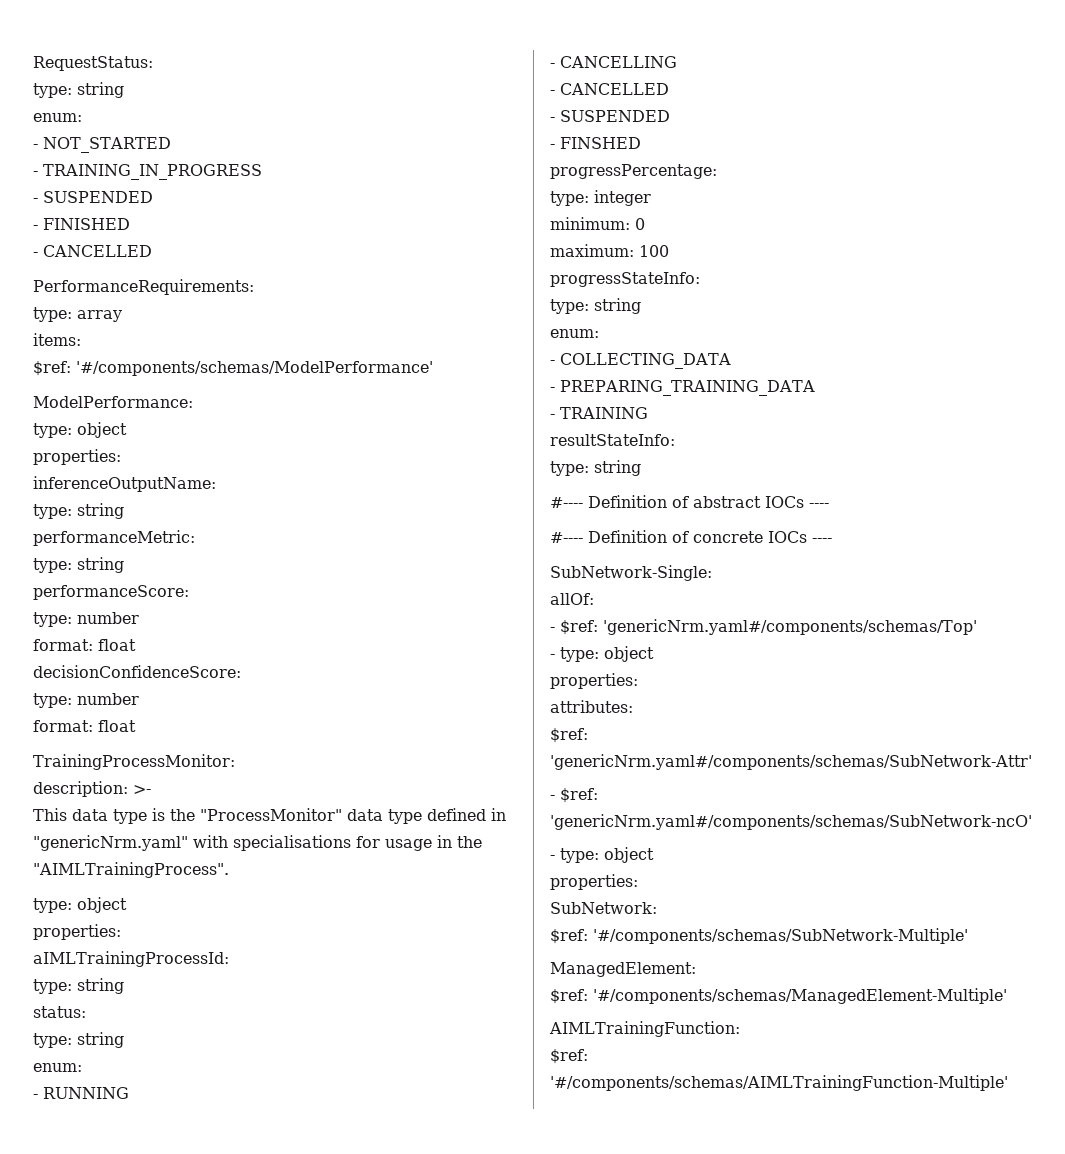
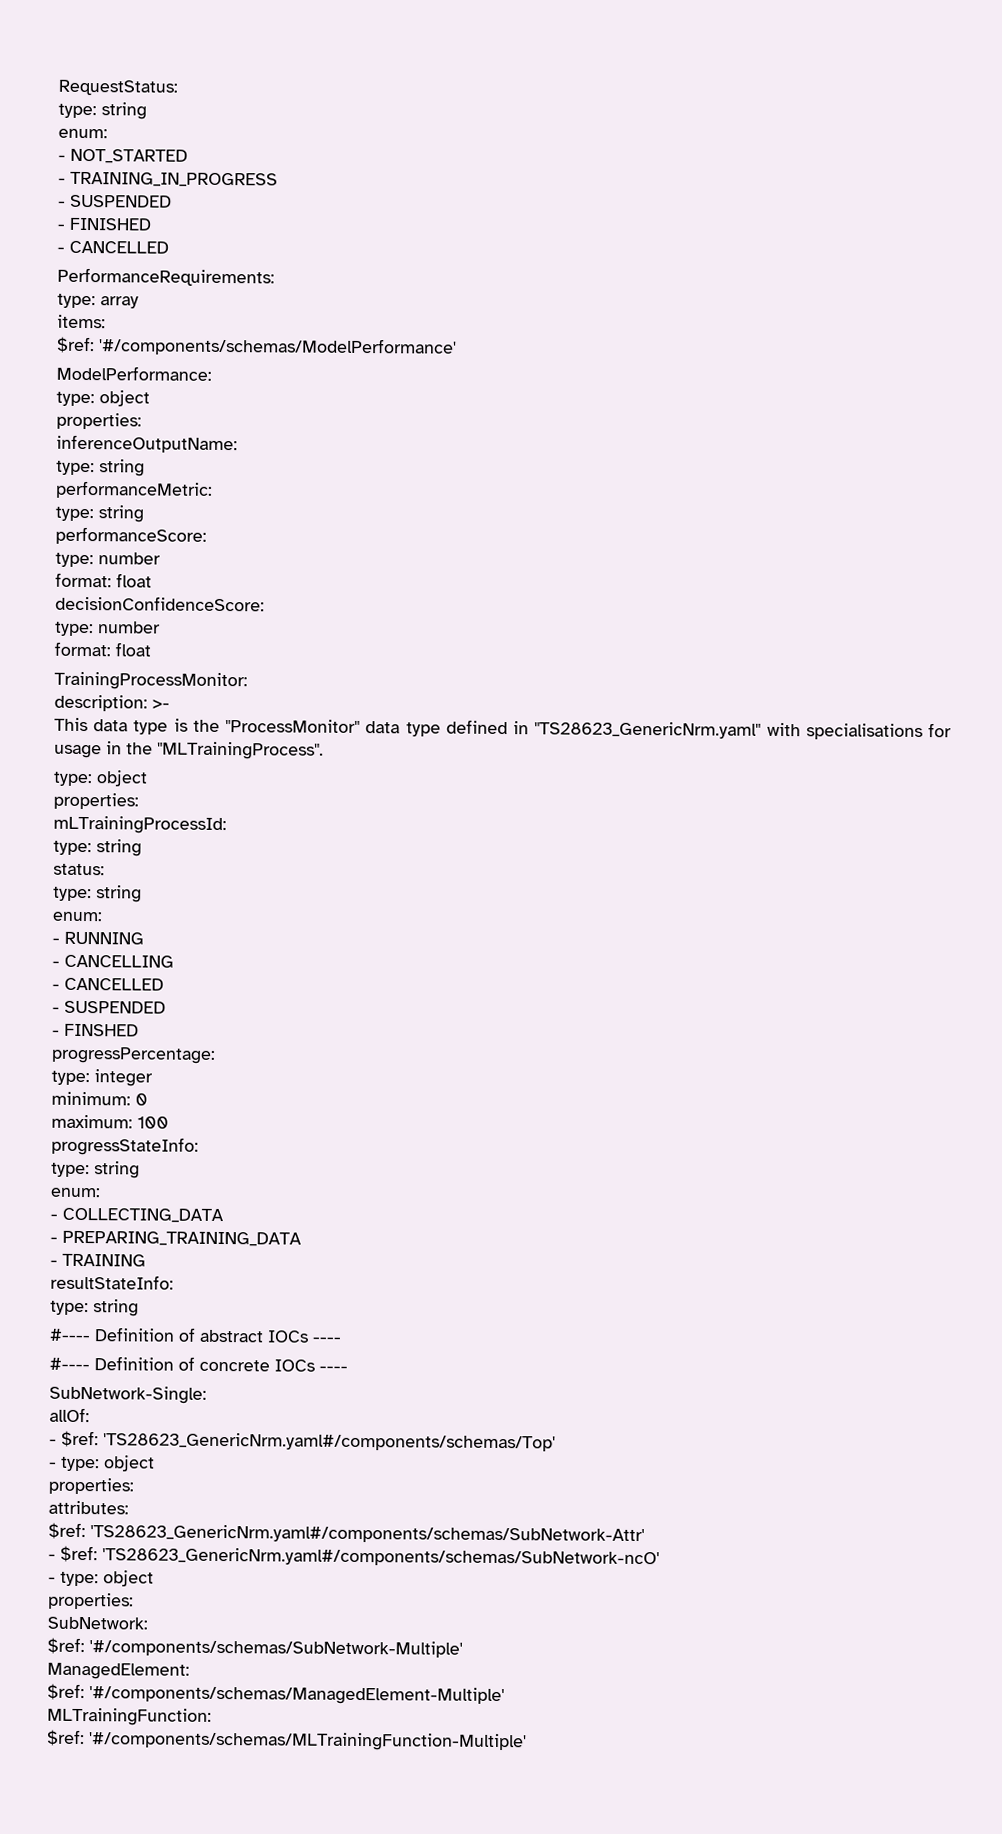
[33,835,188,851] "genericNrm.yaml" -> [534,721,762,739] "TS28623_GenericNrm.yaml"
[33,862,229,878] [33,897,127,913] [33,924,121,940] [33,951,229,967] "AIMLTrainingProcess". // type: object // properties: // aIMLTrainingProcessId: -> [157,741,324,760] [53,770,148,787] [53,792,139,810] [53,815,227,835] "MLTrainingProcess". // type: object // properties: // mLTrainingProcessId:
[603,619,977,635] 'genericNrm.yaml#/components/schemas/Top' -> [103,1432,556,1452] 'TS28623_GenericNrm.yaml#/components/schemas/Top'
[550,754,1032,770] [550,788,598,803] [550,814,1032,830] 'genericNrm.yaml#/components/schemas/SubNetwork-Attr' // - $ref: 'genericNrm.yaml#/components/schemas/SubNetwork-ncO' -> [90,1524,645,1545] [48,1545,660,1568] 'TS28623_GenericNrm.yaml#/components/schemas/SubNetwork-Attr' // - $ref: 'TS28623_GenericNrm.yaml#/components/schemas/SubNetwork-ncO'
[549,1021,740,1037] [550,1049,588,1064] [550,1075,1008,1091] AIMLTrainingFunction: // $ref: '#/components/schemas/AIMLTrainingFunction-Multiple' -> [47,1707,212,1726] [47,1729,527,1752] MLTrainingFunction: // $ref: '#/components/schemas/MLTrainingFunction-Multiple'

